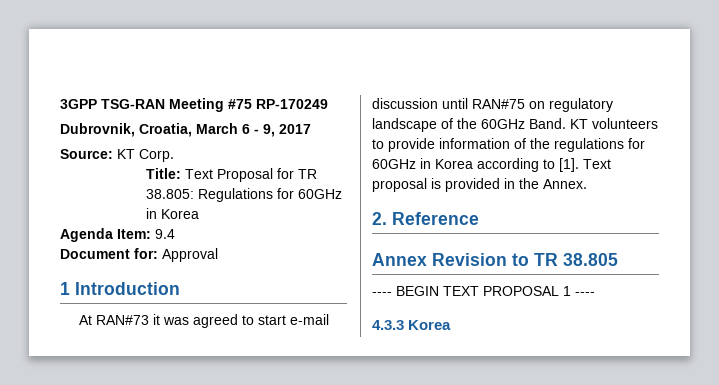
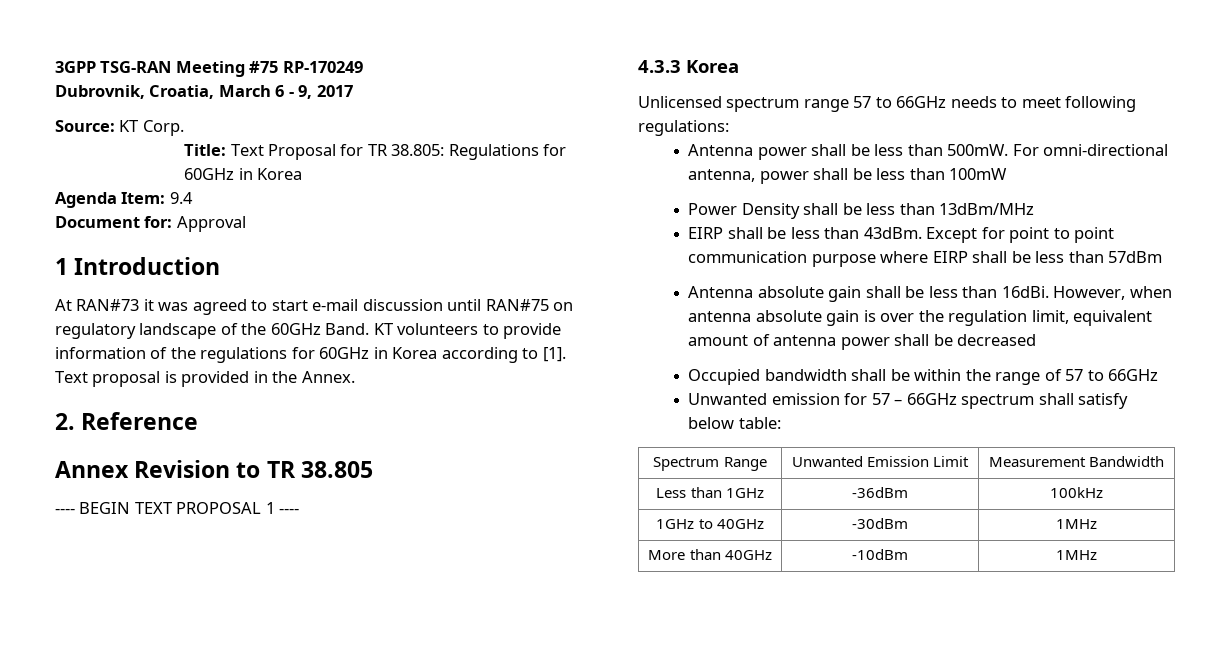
(452, 325) none -> [638,96,1137,112] [638,120,729,136] [688,144,1169,160] [688,168,1008,184] [688,203,1035,219] [688,227,1114,243] [688,251,1163,267] [688,286,1172,302] [688,310,1153,326] [688,334,1037,350] [688,369,1158,385] [688,393,1129,409] [688,417,781,429] [653,457,767,471] [791,456,970,467] [988,456,1165,467] [656,487,764,498] [852,487,908,498] [1050,487,1103,498] [656,519,764,529] [852,518,908,529] [1056,519,1097,529] [648,549,772,560] [852,549,908,560] [1056,550,1097,560] // Unlicensed spectrum range 57 to 66GHz needs to meet following regulations: // Antenna power shall be less than 500mW. For omni-directional antenna, power shall be less than 100mW // Power Density shall be less than 13dBm/MHz // EIRP shall be less than 43dBm. Except for point to point communication purpose where EIRP shall be less than 57dBm // Antenna absolute gain shall be less than 16dBi. However, when antenna absolute gain is over the regulation limit, equivalent amount of antenna power shall be decreased // Occupied bandwidth shall be within the range of 57 to 66GHz // Unwanted emission for 57 – 66GHz spectrum shall satisfy below table: // Spectrum Range | Unwanted Emission Limit | Measurement Bandwidth // Less than 1GHz | -36dBm | 100kHz // 1GHz to 40GHz | -30dBm | 1MHz // More than 40GHz | -10dBm | 1MHz

